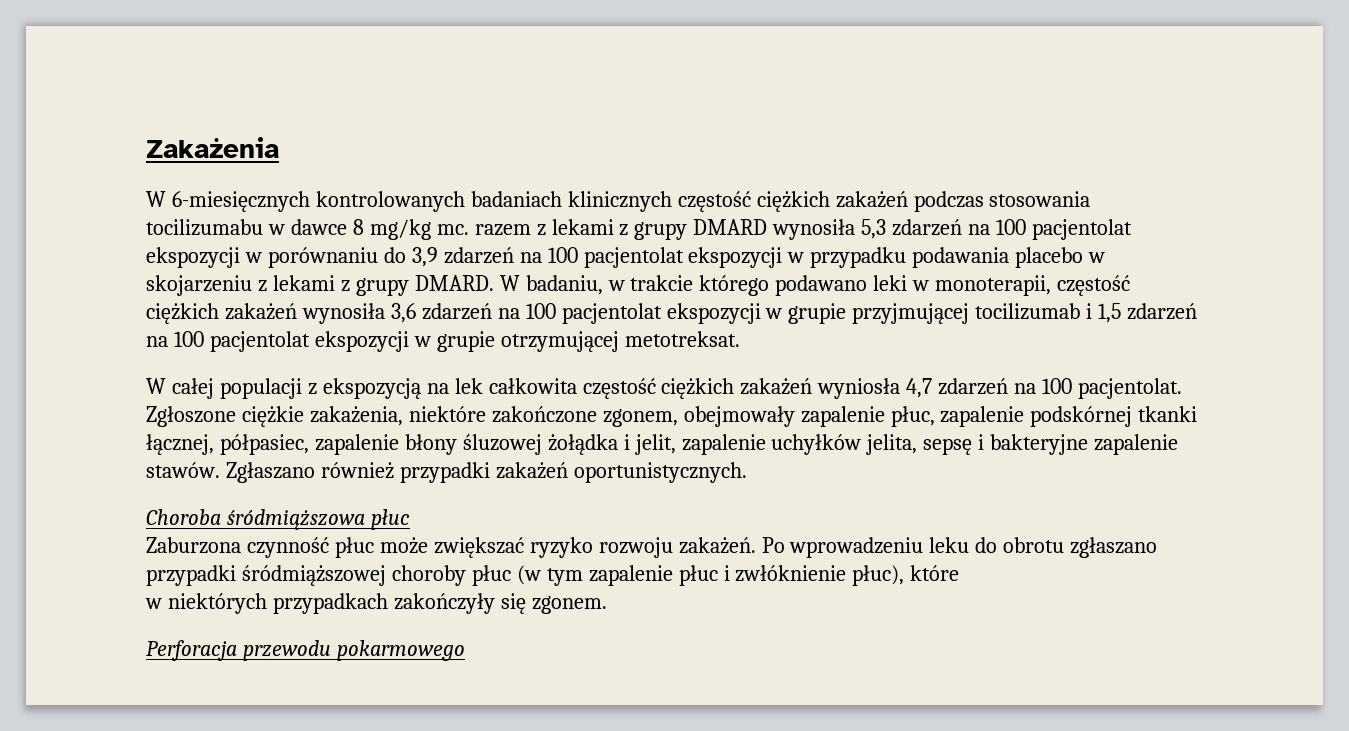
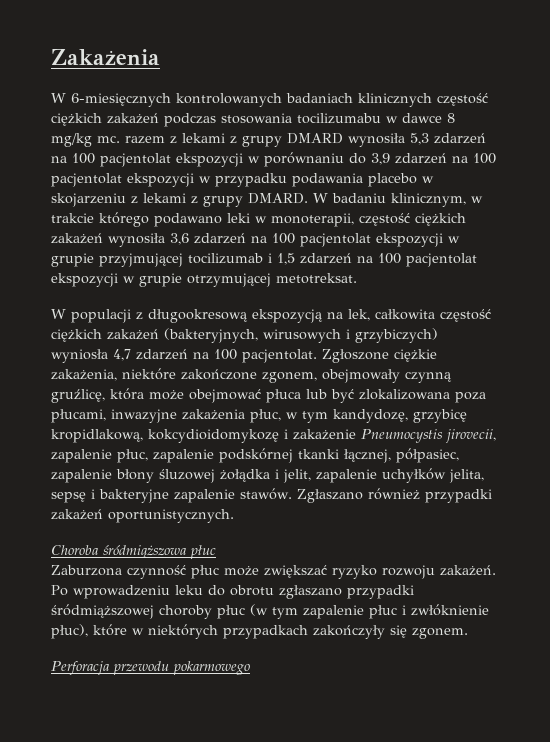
[525,275,603,295] badaniu, -> [332,193,466,207] badaniu klinicznym,
[171,378,214,399] całej -> (66, 314) none
(317, 389) none -> [148,309,248,323] długookresową
[454,378,483,394] lek -> [348,309,370,321] lek,
(813, 386) none -> [164,328,438,343] (bakteryjnych, wirusowych i grzybiczych)
(795, 416) none -> [405,371,452,383] [51,388,486,403] [51,409,467,423] [51,429,496,443] czynną gruźlicę, która może obejmować płuca lub być zlokalizowana poza płucami, inwazyjne zakażenia płuc, w tym kandydozę, grzybicę kropidlakową, kokcydioidomykozę i zakażenie Pneumocystis jirovecii,
(960, 573) // -> (127, 630) none

